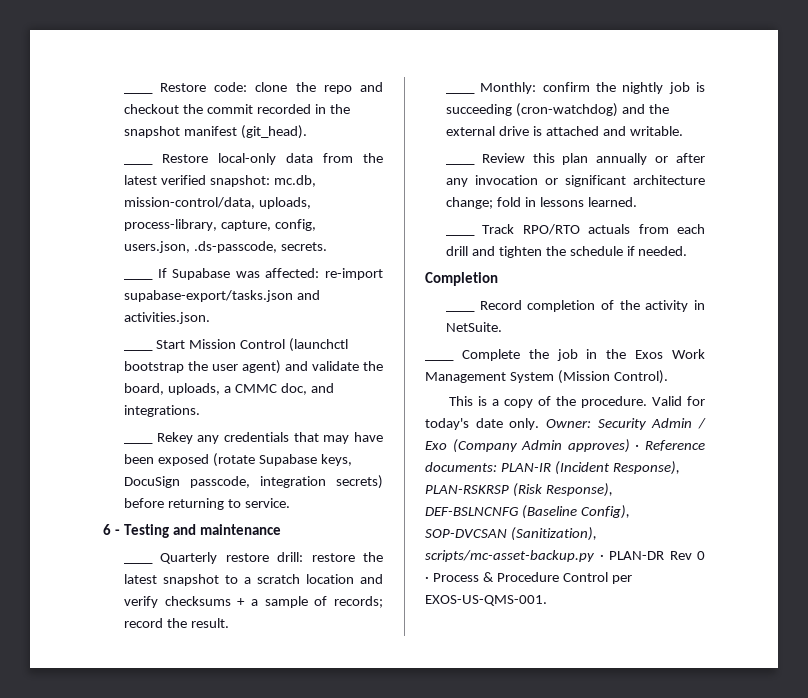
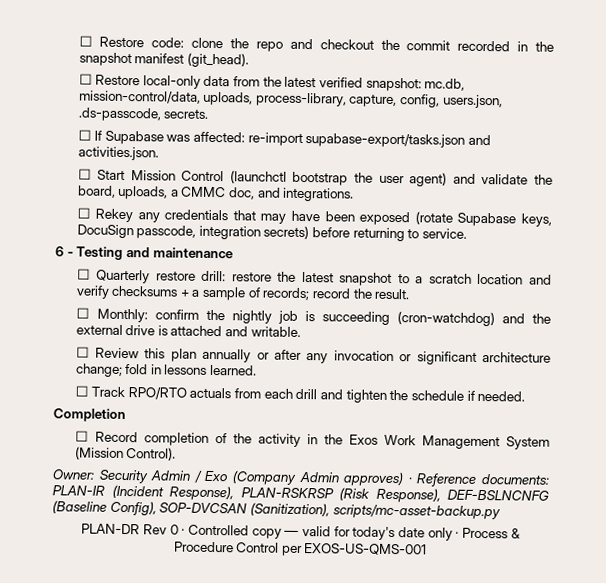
[123,92,153,94] ____ -> [78,35,93,47] ☐
[123,163,153,165] ____ -> [78,73,93,85] ☐
[123,278,153,280] ____ -> [77,129,92,141] ☐
[123,349,153,351] ____ -> [77,168,92,180] ☐
[123,442,153,444] ____ -> [76,207,91,219] ☐
[123,562,153,564] ____ -> [76,268,91,280] ☐
[445,92,475,94] ____ -> [75,307,90,319] ☐
[445,163,475,165] ____ -> [75,346,90,358] ☐
[445,234,475,236] ____ -> [74,385,89,397] ☐
[445,310,475,312] ____ -> [74,430,89,442] ☐
[445,322,502,332] [425,349,598,361] NetSuite. // ____ Complete the job in -> (318, 439) none
[449,396,705,408] [425,418,540,430] This is a copy of the procedure. Valid for today's date only. -> (177, 454) none
[599,554,604,560] · -> (501, 512) //
(429, 579) none -> [188,524,460,541] Controlled copy — valid for today's date only ·
[425,595,547,606] EXOS-US-QMS-001. -> [304,543,428,556] EXOS-US-QMS-001

